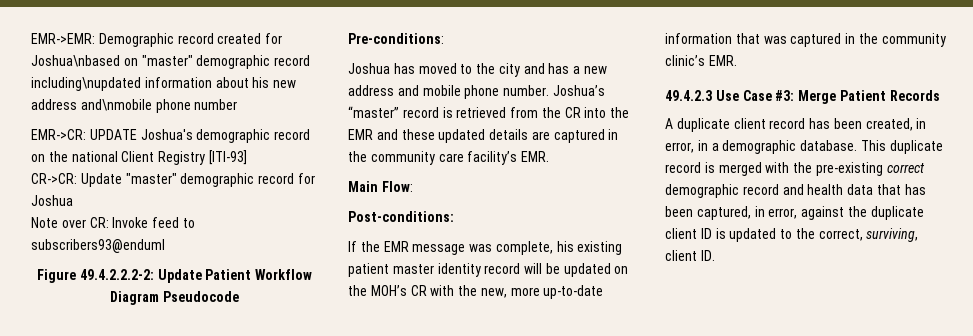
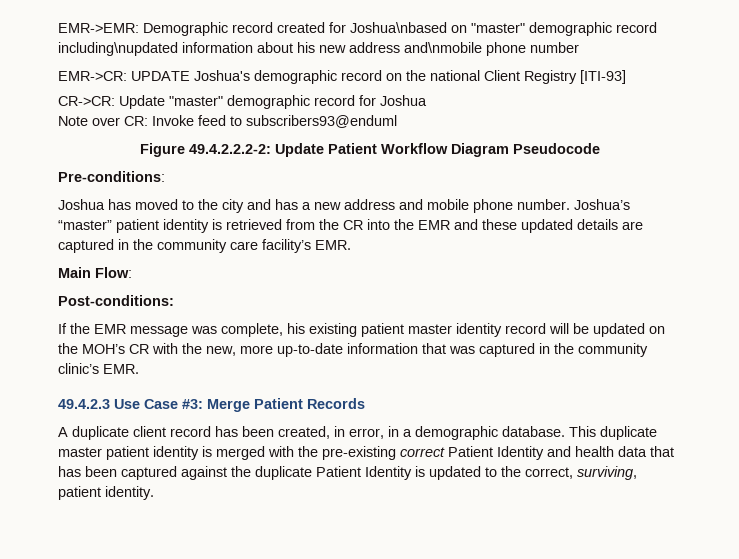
[402,107,439,118] record -> [116,219,209,233] patient identity
[665,162,701,173] record -> [58,446,199,460] master patient identity
[665,184,779,198] demographic record -> [448,446,544,460] Patient Identity
[696,206,798,220] captured, in error, -> [121,466,177,480] captured
[665,228,712,239] client ID -> [316,466,412,480] Patient Identity
[665,250,715,261] client ID. -> [58,486,154,500] patient identity.

